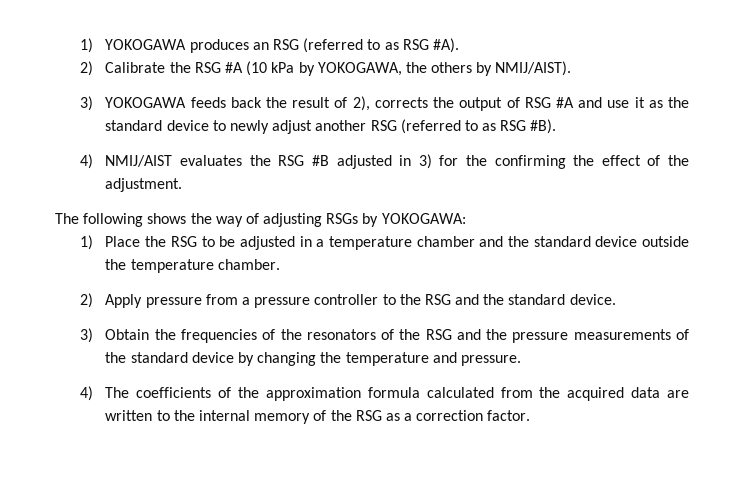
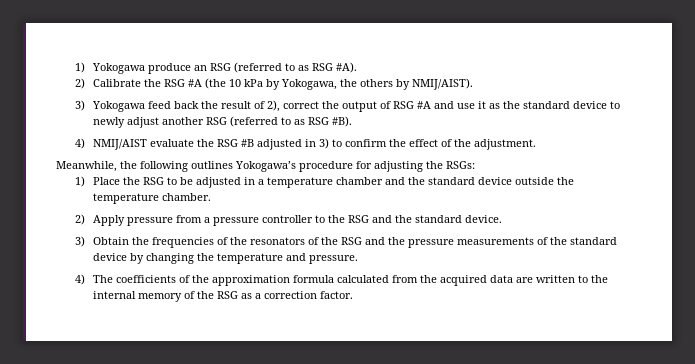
[80,38,249,53] 1) YOKOGAWA produces -> [74,62,192,74] 1) Yokogawa produce
[246,61,268,76] (10 -> [205,78,242,89] (the 10
[317,62,402,76] YOKOGAWA, -> [281,79,338,90] Yokogawa,
[105,97,226,108] YOKOGAWA feeds -> [92,101,172,112] Yokogawa feed
[374,97,428,108] corrects -> [283,101,320,109] correct
[180,155,243,166] evaluates -> [150,139,195,147] evaluate
[439,155,566,169] for the confirming -> [332,139,388,147] to confirm
[55,213,466,227] The following shows the way of adjusting RSGs by YOKOGAWA: -> [56,161,475,172] Meanwhile, the following outlines Yokogawa’s procedure for adjusting the RSGs:

